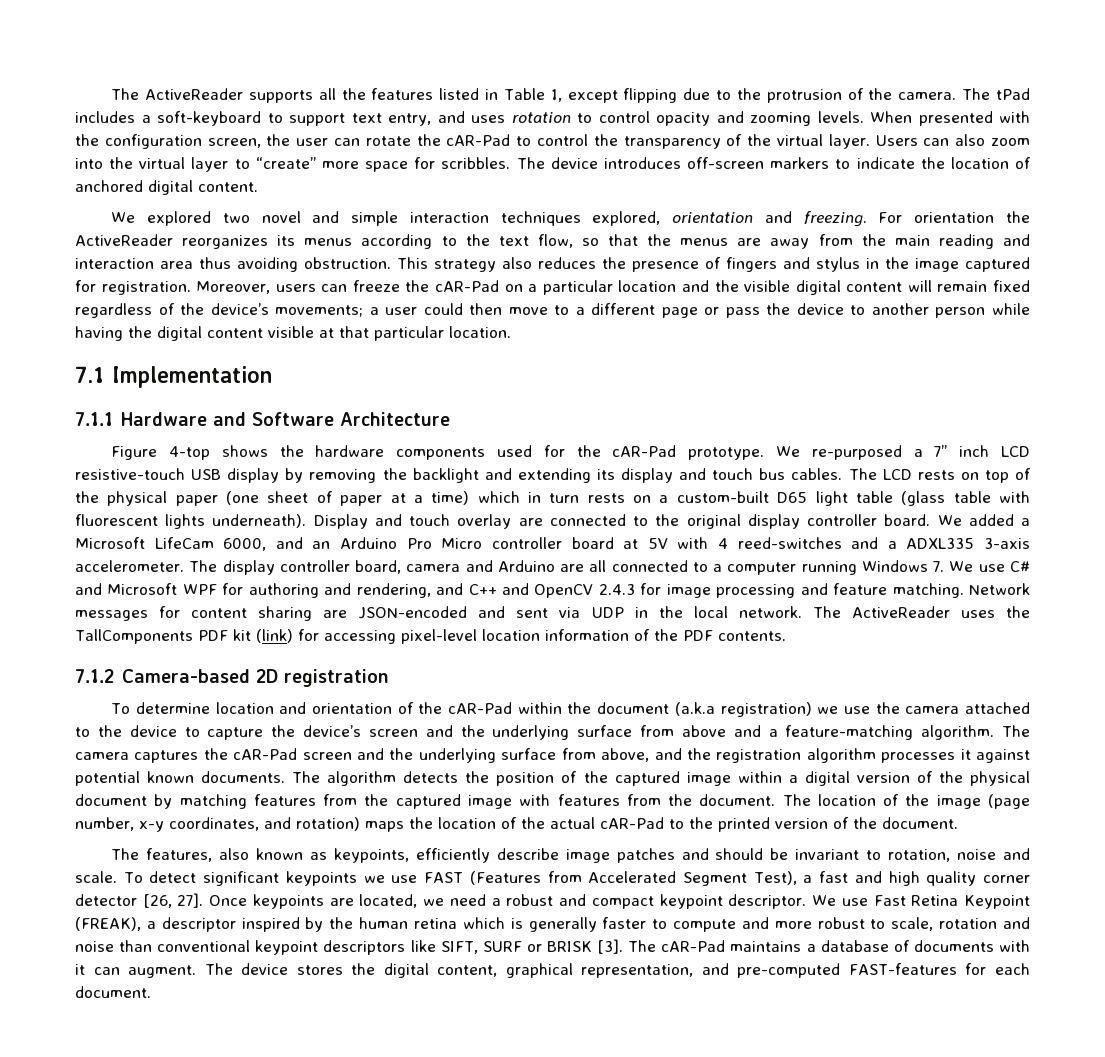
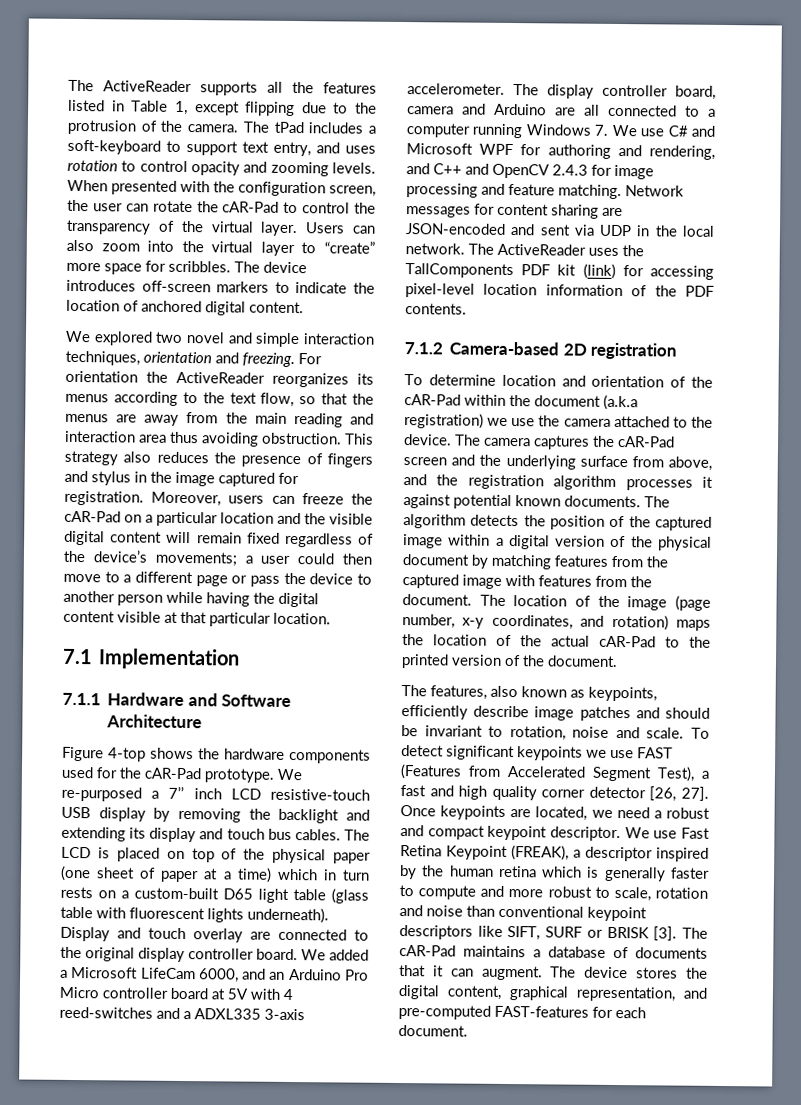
[500,211,661,226] techniques explored, -> [65,350,140,366] techniques,
[917,470,955,480] rests -> [97,847,160,862] is placed
[129,725,995,740] device to capture the device’s screen and the underlying surface from above and a feature-matching algorithm. -> [403,434,452,446] device.
[998,940,1030,952] with -> [399,965,426,977] that

